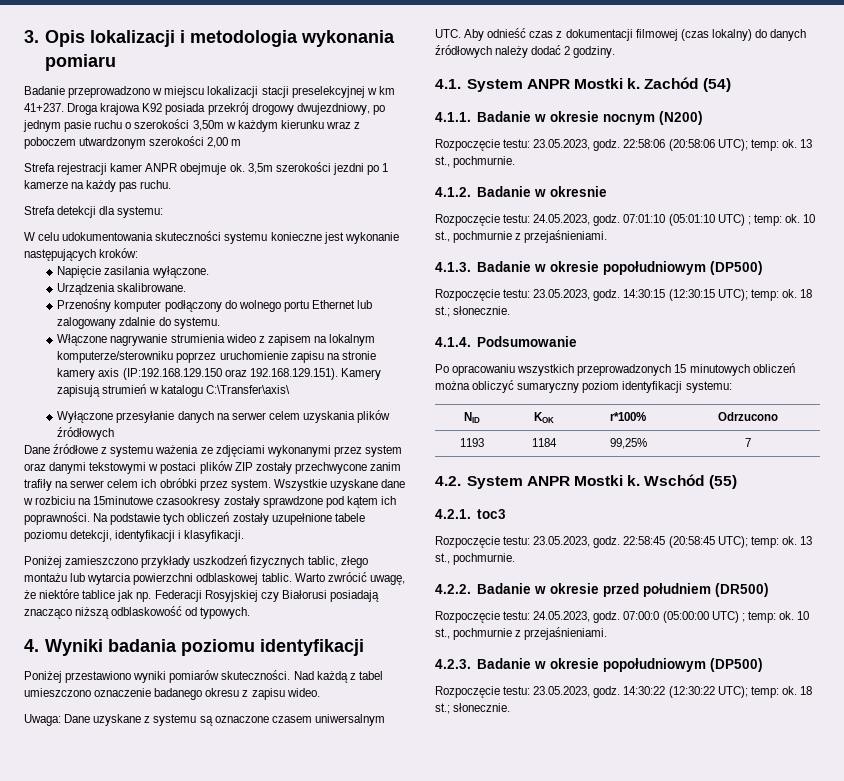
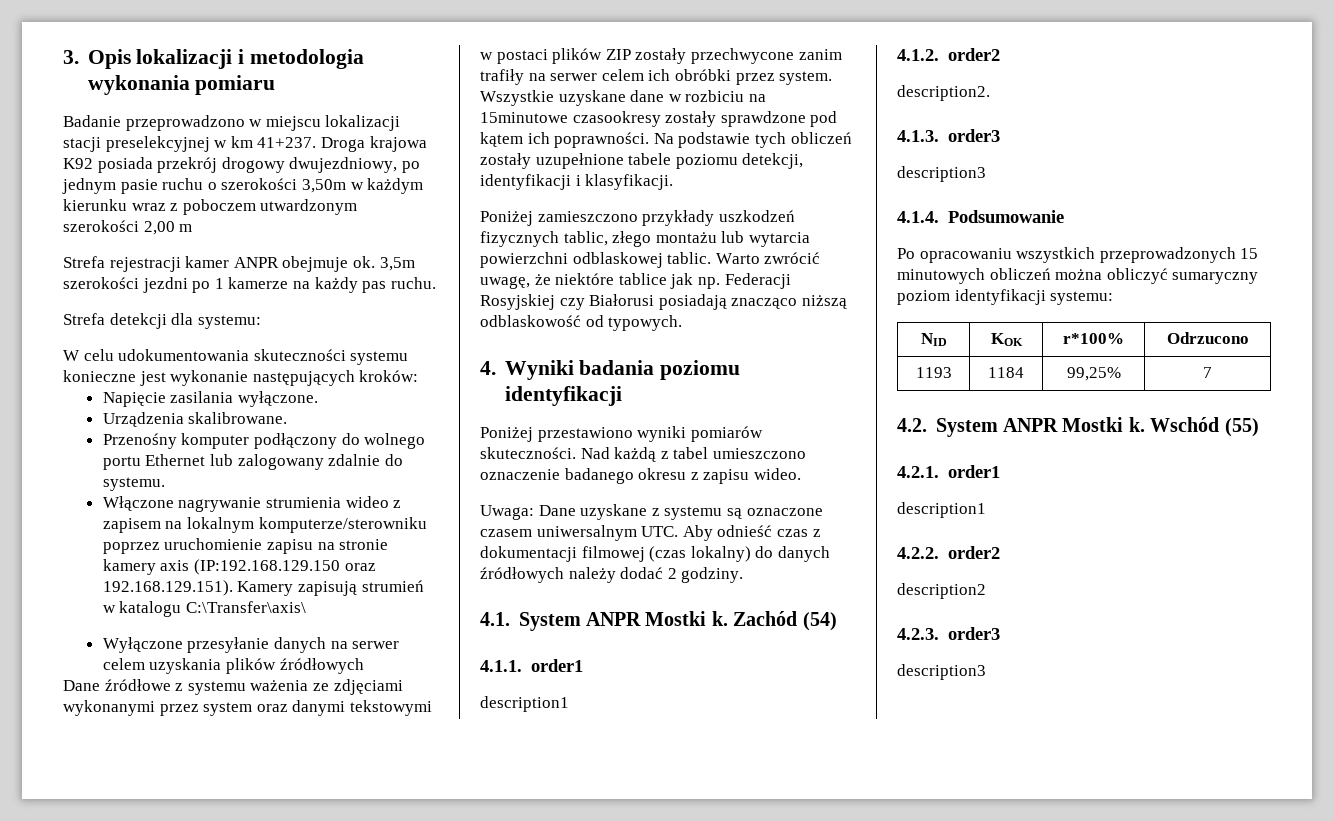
[476,111,703,125] [435,139,812,151] [435,156,516,168] [435,186,607,197] [435,214,816,226] [435,230,608,243] [435,261,763,275] [435,289,812,301] [435,306,511,317] Badanie w okresie nocnym (N200) // Rozpoczęcie testu: 23.05.2023, godz. 22:58:06 (20:58:06 UTC); temp: ok. 13 st., pochmurnie. // 4.1.2. Badanie w okresnie // Rozpoczęcie testu: 24.05.2023, godz. 07:01:10 (05:01:10 UTC) ; temp: ok. 10 st., pochmurnie z przejaśnieniami. // 4.1.3. Badanie w okresie popołudniowym (DP500) // Rozpoczęcie testu: 23.05.2023, godz. 14:30:15 (12:30:15 UTC); temp: ok. 18 st.; słonecznie. -> [530,659,583,672] [480,696,569,712] [897,48,1000,61] [897,85,990,101] [897,129,1000,142] [897,166,986,182] order1 // description1 // 4.1.2. order2 // description2. // 4.1.3. order3 // description3
[476,509,506,519] [435,536,812,548] [435,553,516,565] [435,583,769,597] [435,611,810,623] [435,627,608,640] [435,658,763,672] [435,686,812,698] [435,703,511,714] toc3 // Rozpoczęcie testu: 23.05.2023, godz. 22:58:45 (20:58:45 UTC); temp: ok. 13 st., pochmurnie. // 4.2.2. Badanie w okresie przed południem (DR500) // Rozpoczęcie testu: 24.05.2023, godz. 07:00:0 (05:00:00 UTC) ; temp: ok. 10 st., pochmurnie z przejaśnieniami. // 4.2.3. Badanie w okresie popołudniowym (DP500) // Rozpoczęcie testu: 23.05.2023, godz. 14:30:22 (12:30:22 UTC); temp: ok. 18 st.; słonecznie. -> [947,465,1000,478] [897,502,986,518] [897,546,1000,559] [897,583,986,599] [897,627,1000,640] [897,664,986,680] order1 // description1 // 4.2.2. order2 // description2 // 4.2.3. order3 // description3

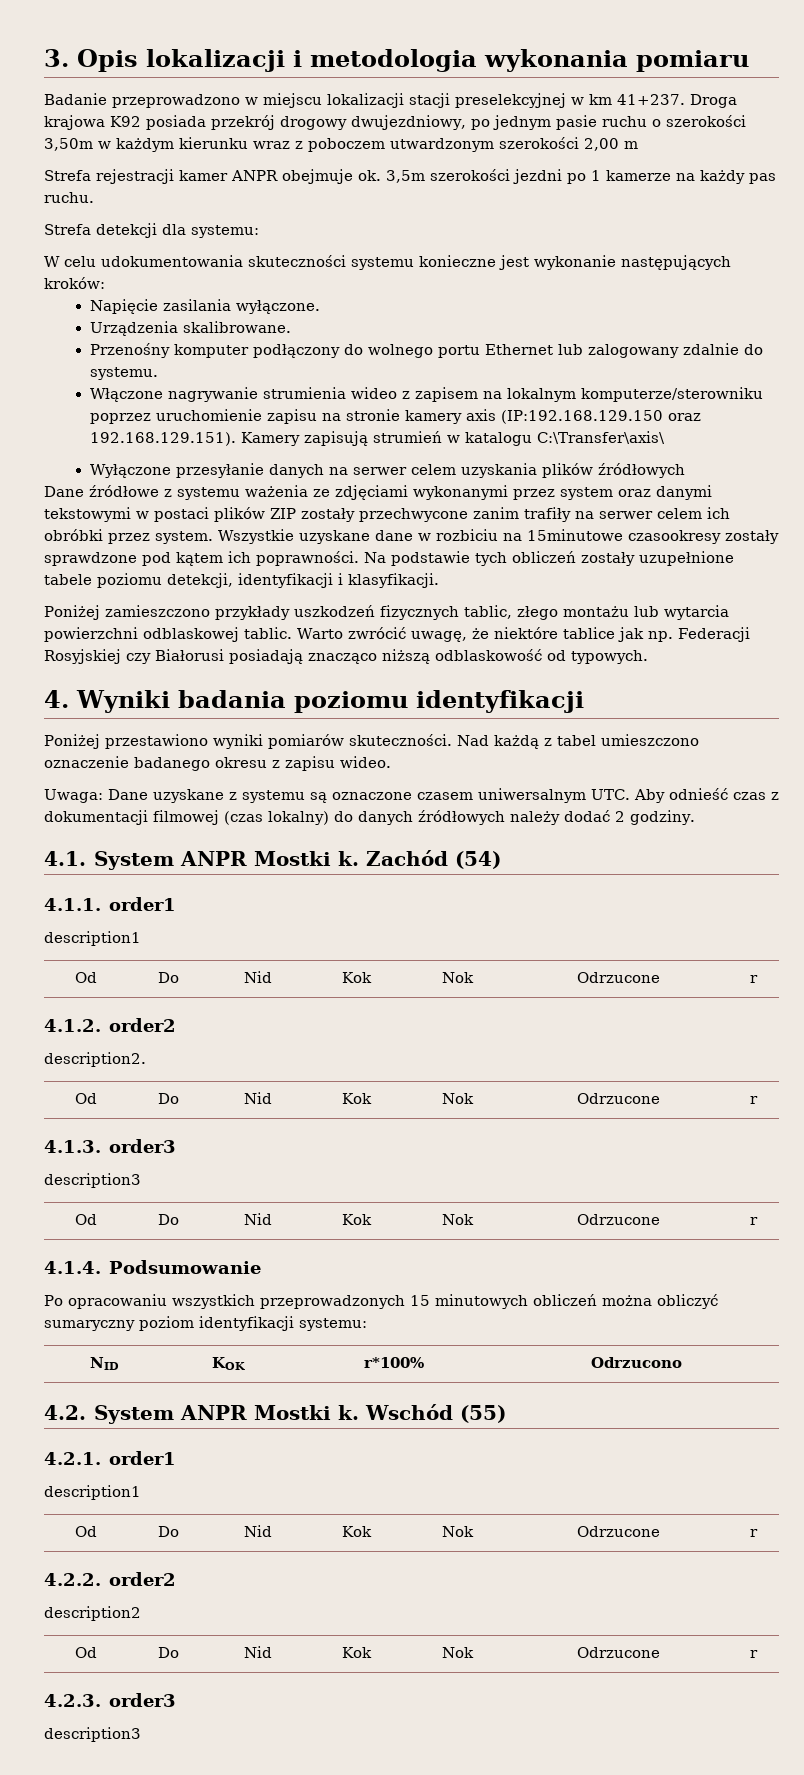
[897,48,1000,61] [897,85,990,101] [897,129,1000,142] [897,166,986,182] // 4.1.2. order2 // description2. // 4.1.3. order3 // description3 -> [75,972,97,983] [158,972,179,983] [244,971,272,983] [341,972,372,983] [442,972,474,983] [577,972,660,983] [749,975,758,983] [44,1018,176,1032] [44,1052,146,1067] [75,1093,97,1104] [158,1093,179,1104] [244,1092,272,1104] [341,1093,372,1104] [442,1093,474,1104] [577,1093,660,1104] [749,1096,758,1104] [44,1139,176,1153] [44,1173,141,1188] [75,1214,97,1225] [158,1214,179,1225] [244,1213,272,1225] [341,1214,372,1225] [442,1214,474,1225] [577,1214,660,1225] [749,1217,758,1225] // Od | Do | Nid | Kok | Nok | Odrzucone | r // 4.1.2. order2 // description2. // Od | Do | Nid | Kok | Nok | Odrzucone | r // 4.1.3. order3 // description3 // Od | Do | Nid | Kok | Nok | Odrzucone | r
[915,367,952,378] [988,367,1024,378] [1066,367,1121,381] [1203,367,1212,378] // 1193 | 1184 | 99,25% | 7 -> (682, 1362) none
[897,546,1000,559] [897,583,986,599] // 4.2.2. order2 // description2 -> [75,1526,97,1537] [158,1526,179,1537] [244,1525,272,1537] [341,1526,372,1537] [442,1526,474,1537] [577,1526,660,1537] [749,1529,758,1537] [44,1572,176,1586] [44,1606,141,1621] [75,1647,97,1658] [158,1647,179,1658] [244,1646,272,1658] [341,1647,372,1658] [442,1647,474,1658] [577,1647,660,1658] [749,1650,758,1658] // Od | Do | Nid | Kok | Nok | Odrzucone | r // 4.2.2. order2 // description2 // Od | Do | Nid | Kok | Nok | Odrzucone | r

